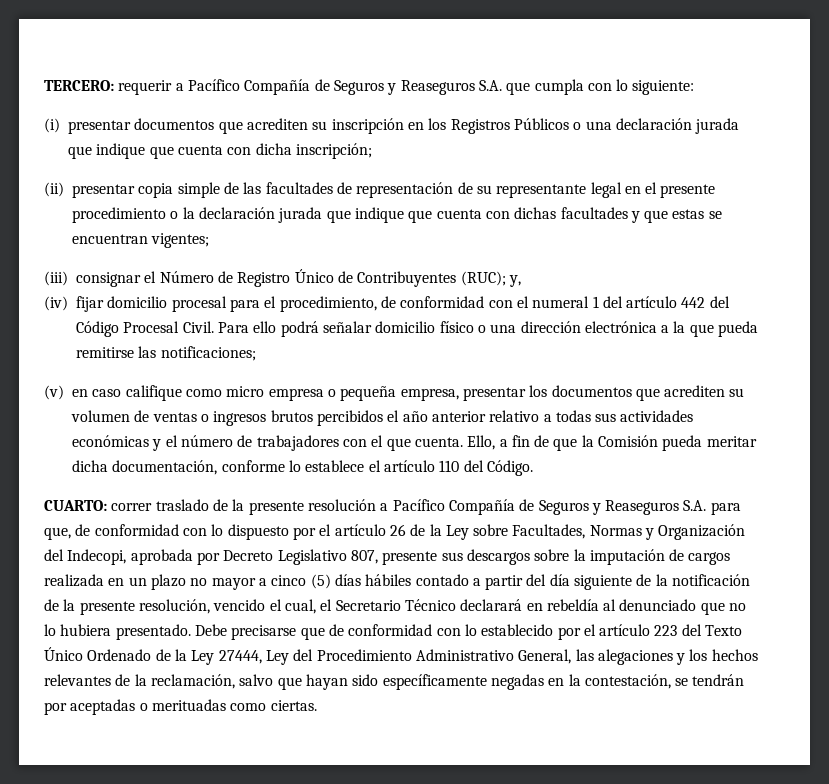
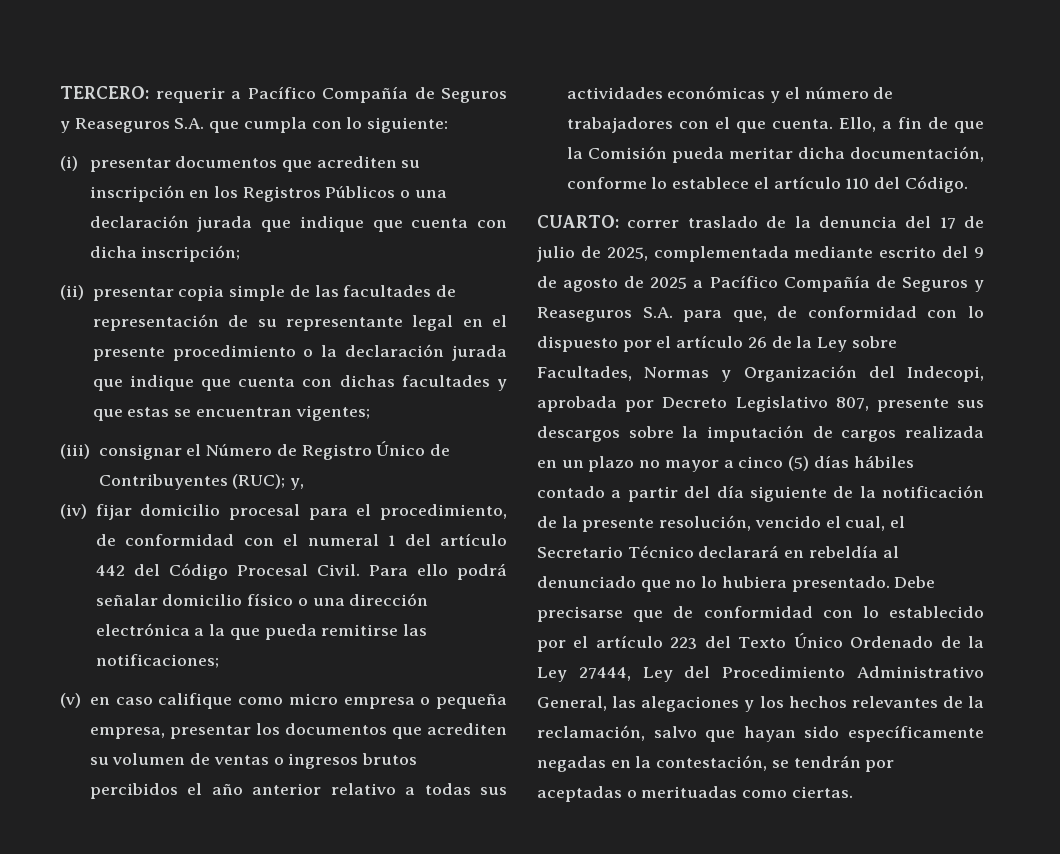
[248,499,376,515] presente resolución -> [818,216,984,229] [537,246,984,262] [537,276,688,292] denuncia del 17 de julio de 2025, complementada mediante escrito del 9 de agosto de 2025

